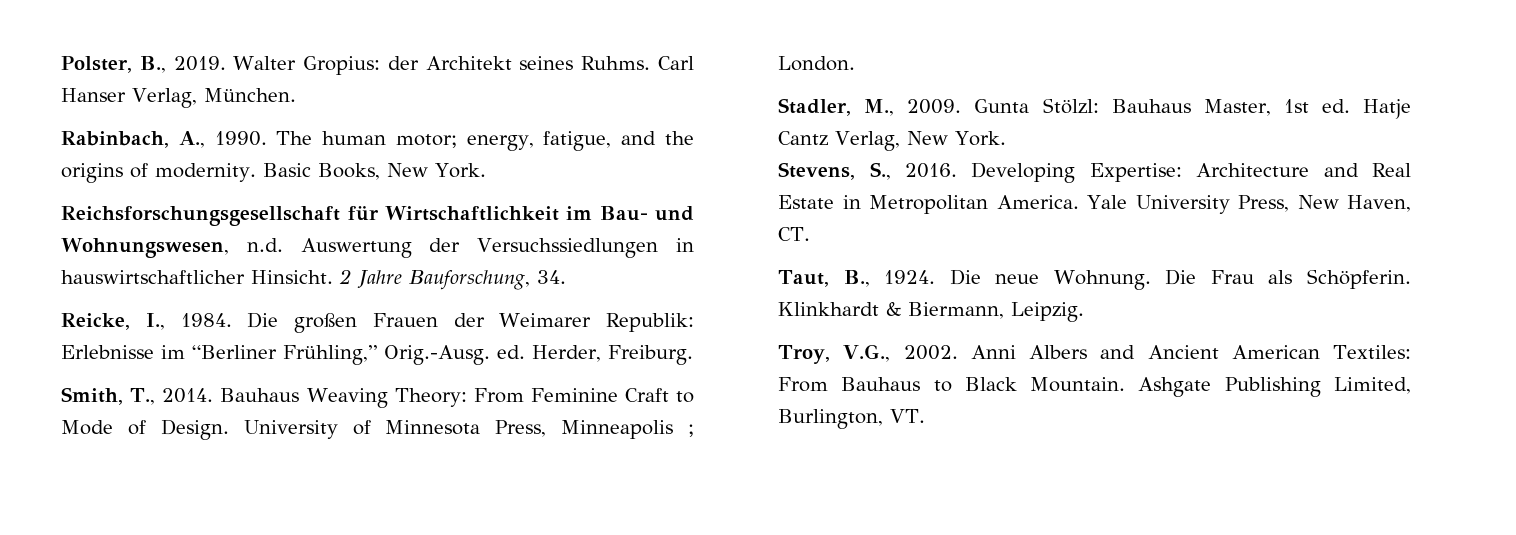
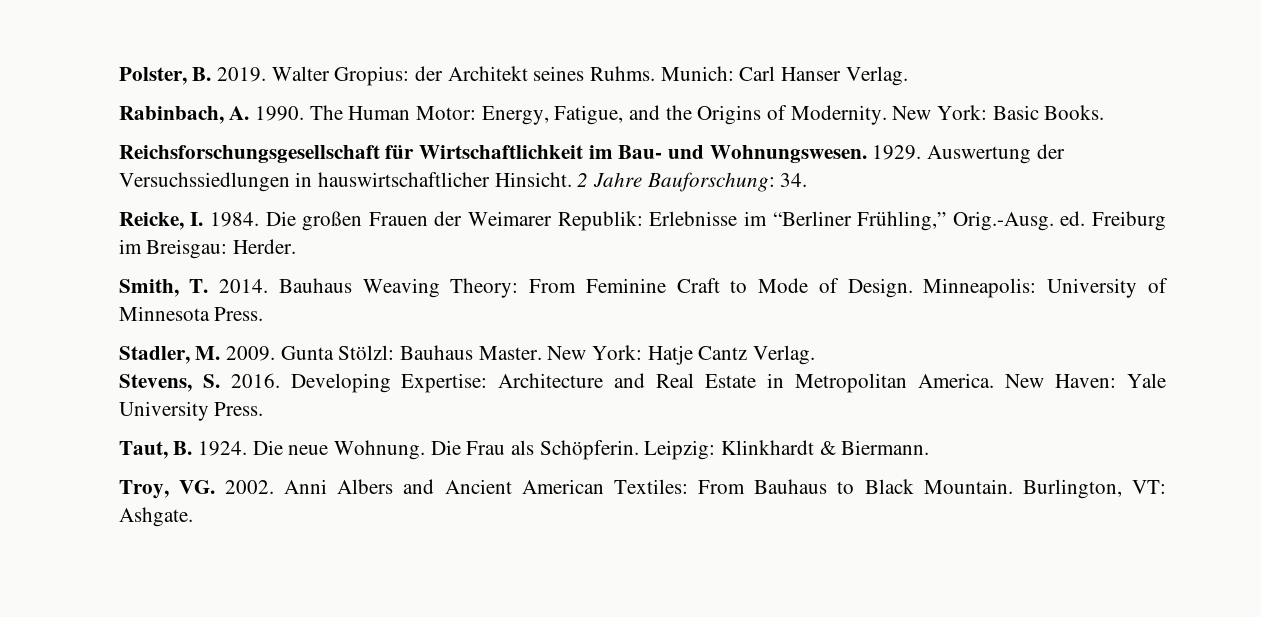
[139,56,166,73] B., -> [192,67,212,81] B.
(651, 63) none -> [660,66,734,81] Munich:
[132,88,297,108] Verlag, München. -> [845,66,908,86] Verlag.
[178,131,205,148] A., -> [229,106,250,120] A.
[322,131,694,151] [61,163,487,183] human motor; energy, fatigue, and the origins of modernity. Basic Books, New York. -> [348,105,1105,125] Human Motor: Energy, Fatigue, and the Origins of Modernity. New York: Basic Books.
[61,238,283,258] Wohnungswesen, n.d. -> [709,145,922,163] Wohnungswesen. 1929.
[409,270,531,290] Bauforschung, -> [646,172,775,192] Bauforschung:
[145,313,165,330] I., -> [190,212,204,226] I.
[532,345,694,365] Herder, Freiburg. -> [1091,211,1166,231] [118,239,297,259] Freiburg im Breisgau: Herder.
[130,388,156,405] T., -> [189,279,209,293] T.
(229, 429) none -> [923,278,1037,298] Minneapolis:
[495,420,694,439] [778,56,856,71] Press, Minneapolis ; London. -> [214,307,264,321] Press.
[864,99,895,116] M., -> [195,346,221,360] M.
[1203,99,1411,119] [778,131,1007,151] Master, 1st ed. Hatje Cantz Verlag, New York. -> [478,345,816,365] Master. New York: Hatje Cantz Verlag.
[869,162,891,180] S., -> [202,374,220,388] S.
[1087,195,1411,214] [778,227,811,241] Yale University Press, New Haven, CT. -> [1005,373,1166,388] [118,401,264,421] New Haven: Yale University Press.
[843,270,870,287] B., -> [173,441,193,455] B.
(1411, 279) none -> [644,440,716,460] Leipzig:
[908,302,1085,322] Biermann, Leipzig. -> [841,440,930,455] Biermann.
[843,344,891,362] V.G., -> [178,480,215,494] VG.
[1138,377,1411,397] [778,409,926,429] Ashgate Publishing Limited, Burlington, VT. -> [1022,479,1166,499] [118,507,193,527] Burlington, VT: Ashgate.

